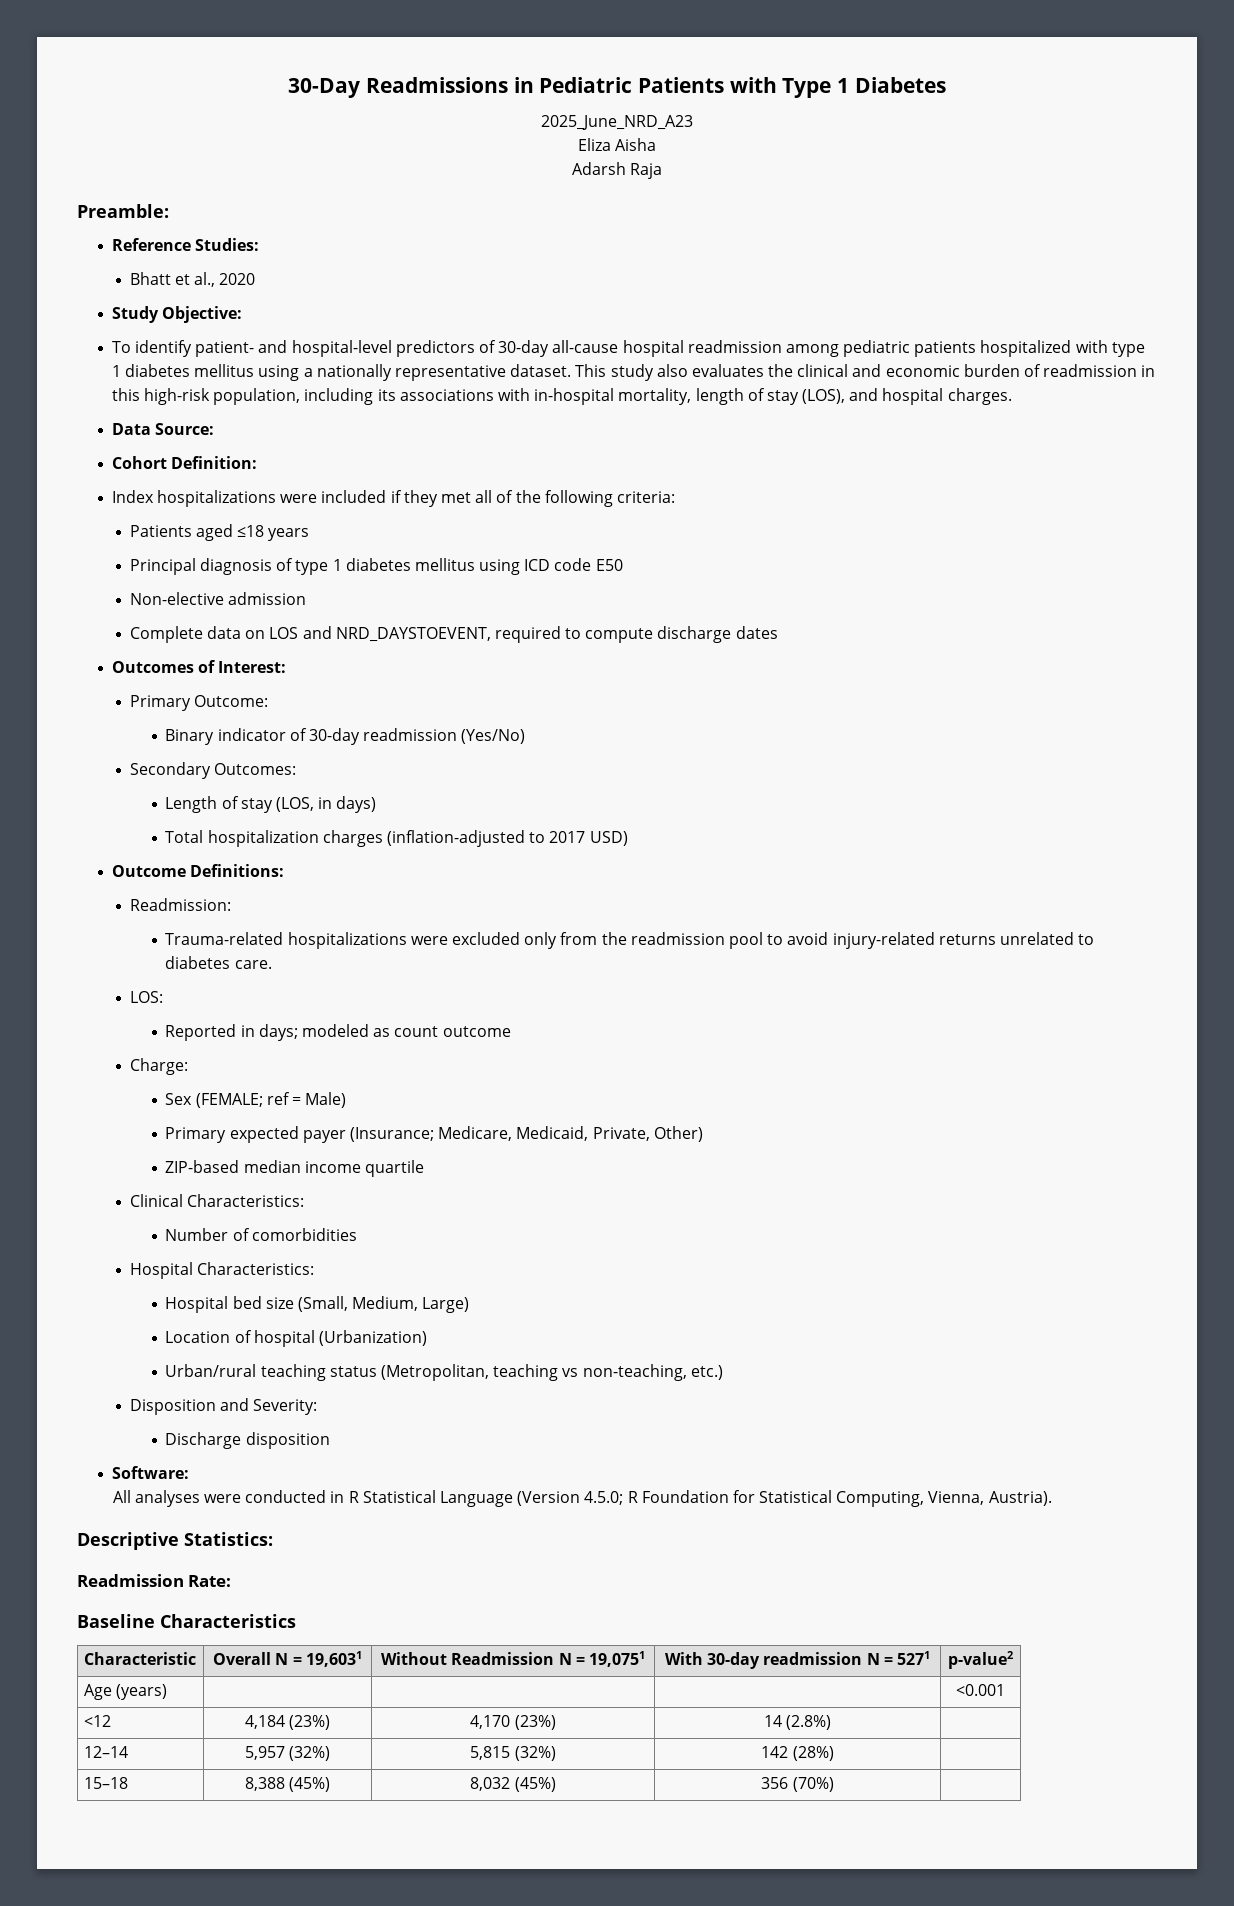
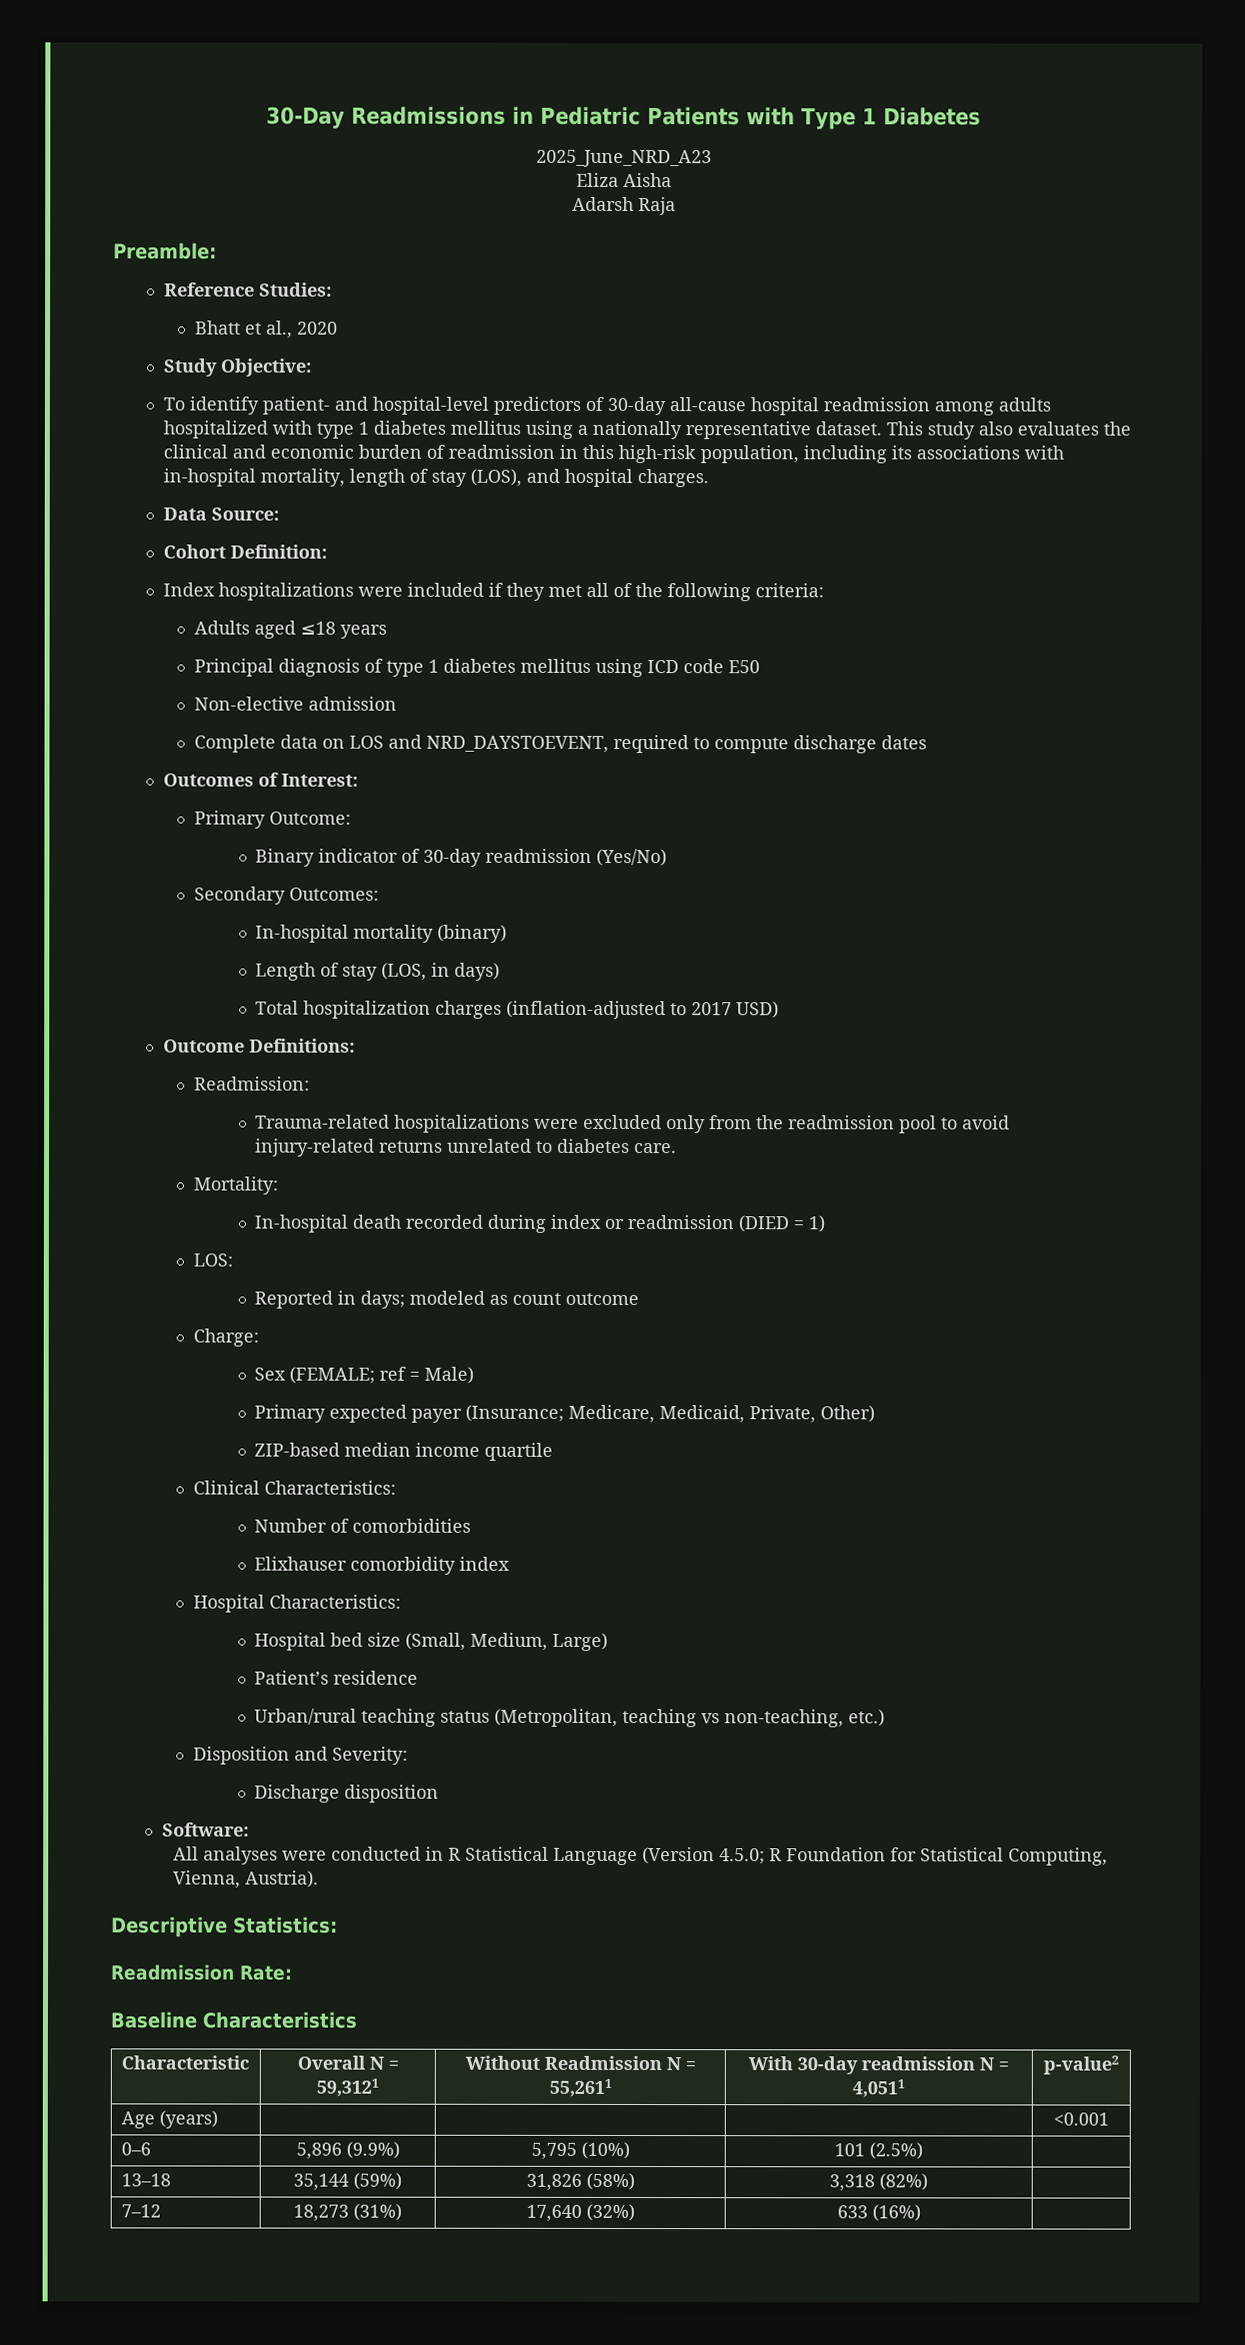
[843,340,977,357] pediatric patients -> [997,397,1051,412] adults
[129,525,192,537] Patients -> [193,620,250,635] Adults
(296, 769) none -> [255,924,508,943] // In-hospital mortality (binary)
(272, 964) none -> [192,1176,278,1195] [254,1214,826,1233] // Mortality: // In-hospital death recorded during index or readmission (DIED = 1)
(357, 1234) none -> [254,1556,511,1575] // Elixhauser comorbidity index
[165,1330,428,1347] Location of hospital (Urbanization) -> [254,1670,419,1685] Patient’s residence
[305,1651,362,1667] 19,6031 -> [316,2078,379,2097] 59,3121
[588,1651,645,1667] 19,0751 -> [548,2078,612,2097] 55,2611
[896,1651,930,1665] 5271 -> [852,2079,905,2098] 4,0511
[83,1715,111,1727] [244,1715,331,1730] [470,1715,556,1730] [763,1715,832,1730] [83,1746,128,1758] [244,1746,331,1761] [470,1746,556,1761] [761,1746,834,1761] [83,1777,128,1789] [244,1777,331,1792] [470,1777,556,1792] [761,1777,834,1792] <12 | 4,184 (23%) | 4,170 (23%) | 14 (2.8%) | // 12–14 | 5,957 (32%) | 5,815 (32%) | 142 (28%) | // 15–18 | 8,388 (45%) | 8,032 (45%) | 356 (70%) -> [120,2142,151,2156] [295,2141,400,2160] [530,2141,630,2160] [834,2142,923,2160] [120,2173,171,2187] [293,2172,402,2191] [525,2172,635,2191] [829,2173,928,2192] [120,2204,161,2218] [293,2203,402,2222] [525,2203,635,2222] [836,2204,921,2222] 0–6 | 5,896 (9.9%) | 5,795 (10%) | 101 (2.5%) | // 13–18 | 35,144 (59%) | 31,826 (58%) | 3,318 (82%) | // 7–12 | 18,273 (31%) | 17,640 (32%) | 633 (16%)

